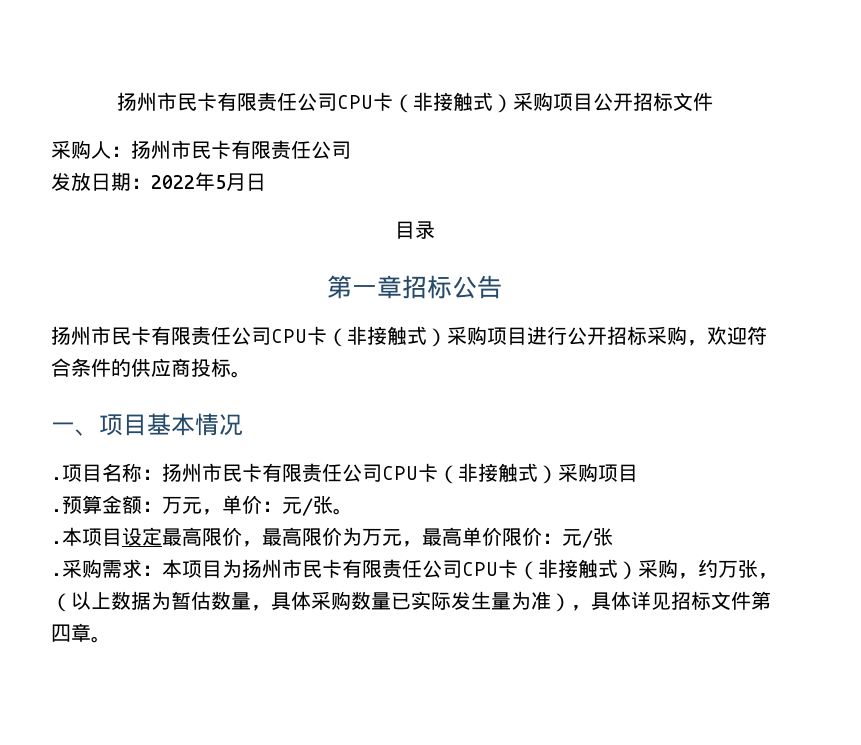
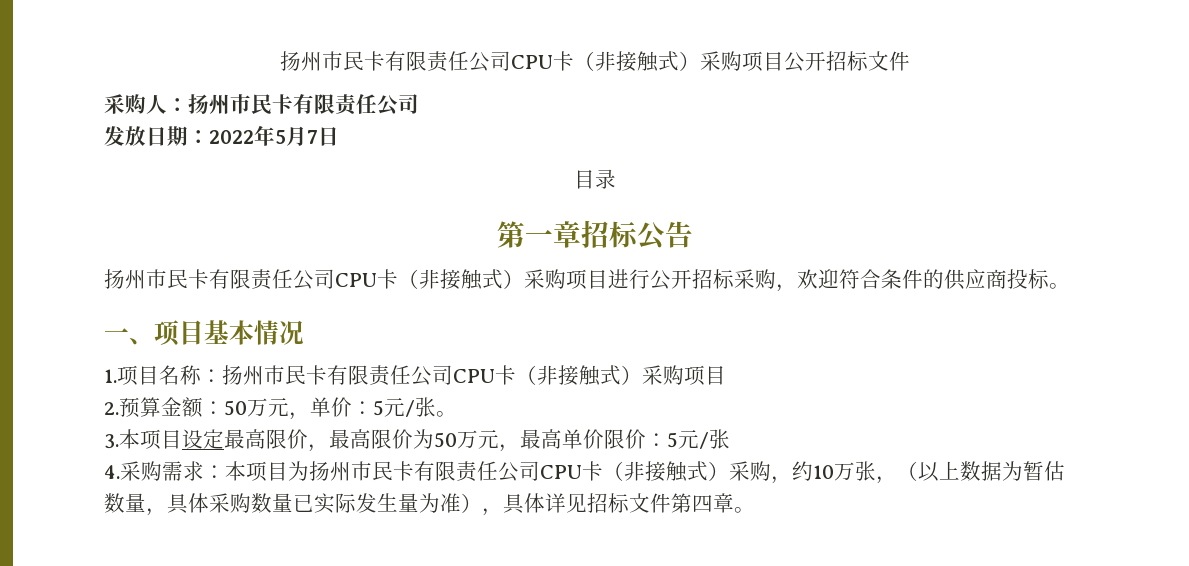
(246, 182) none -> [307,130,318,144] 7
[51,477,62,480] . -> [104,369,117,383] 1.
[51,509,62,512] . -> [104,402,119,415] 2.
(162, 506) none -> [224,400,247,416] 50
(282, 506) none -> [373,400,384,416] 5
[51,541,62,544] . -> [104,434,119,449] 3.
(362, 536) none -> [434,432,457,448] 50
(562, 538) none -> [667,432,678,448] 5
[51,573,62,576] . -> [104,465,120,479] 4.
(718, 568) none -> [813,465,834,479] 10

